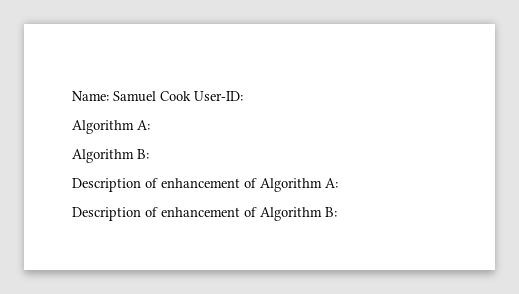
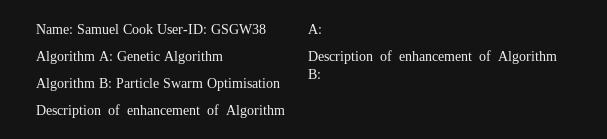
[72,120,150,134] [72,149,149,163] // Algorithm A: // Algorithm B: -> [211,24,266,34] [36,51,223,64] [36,78,280,91] GSGW38 // Algorithm A: Genetic Algorithm // Algorithm B: Particle Swarm Optimisation

